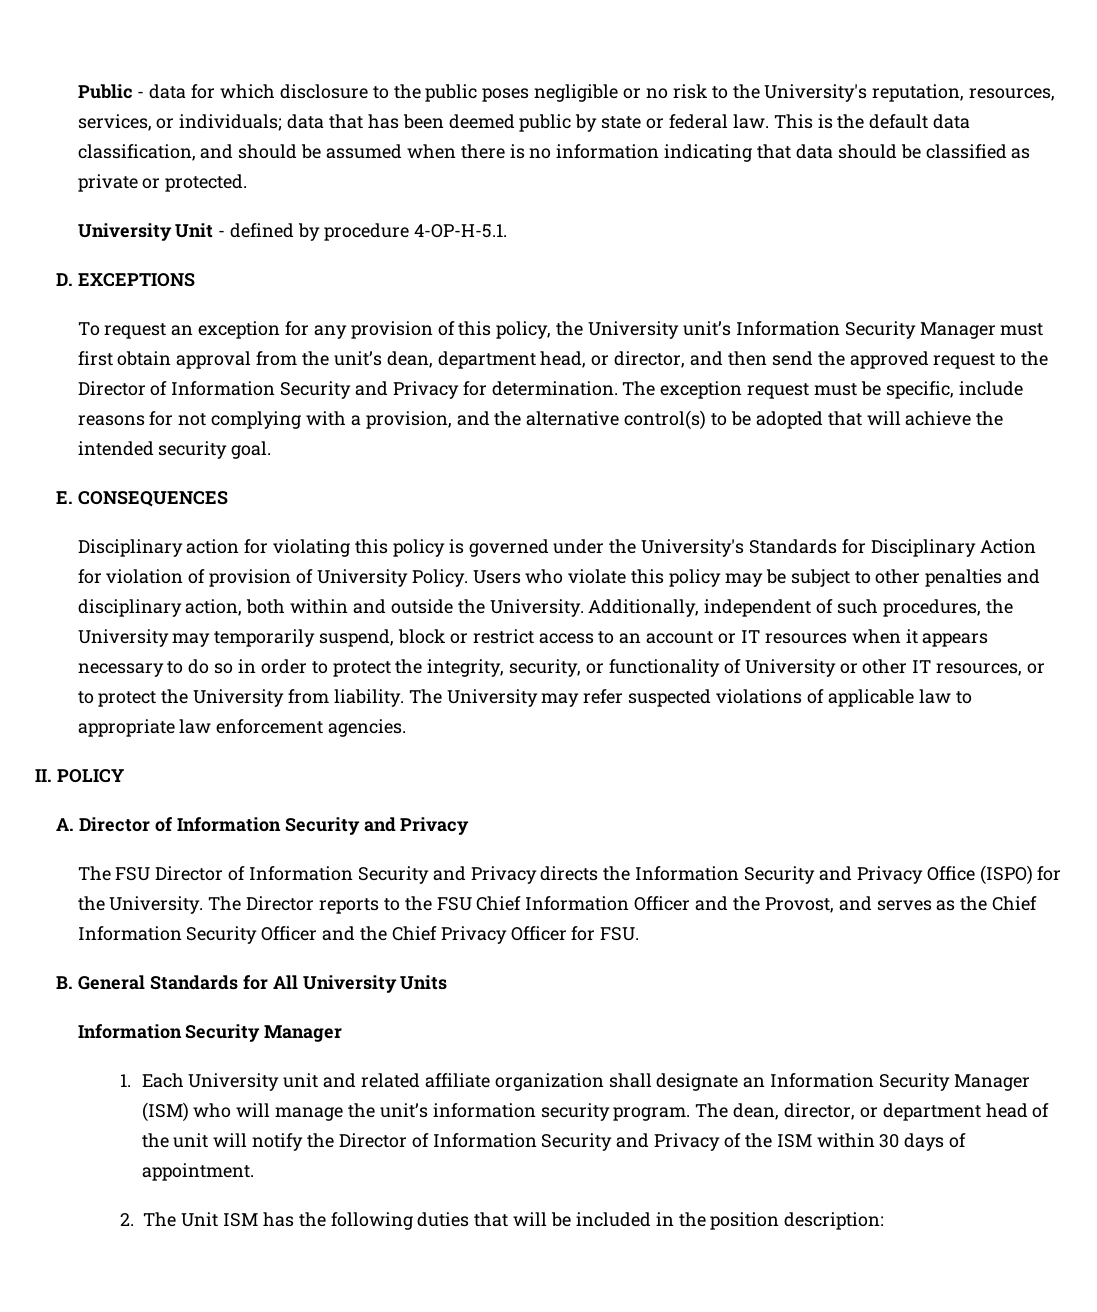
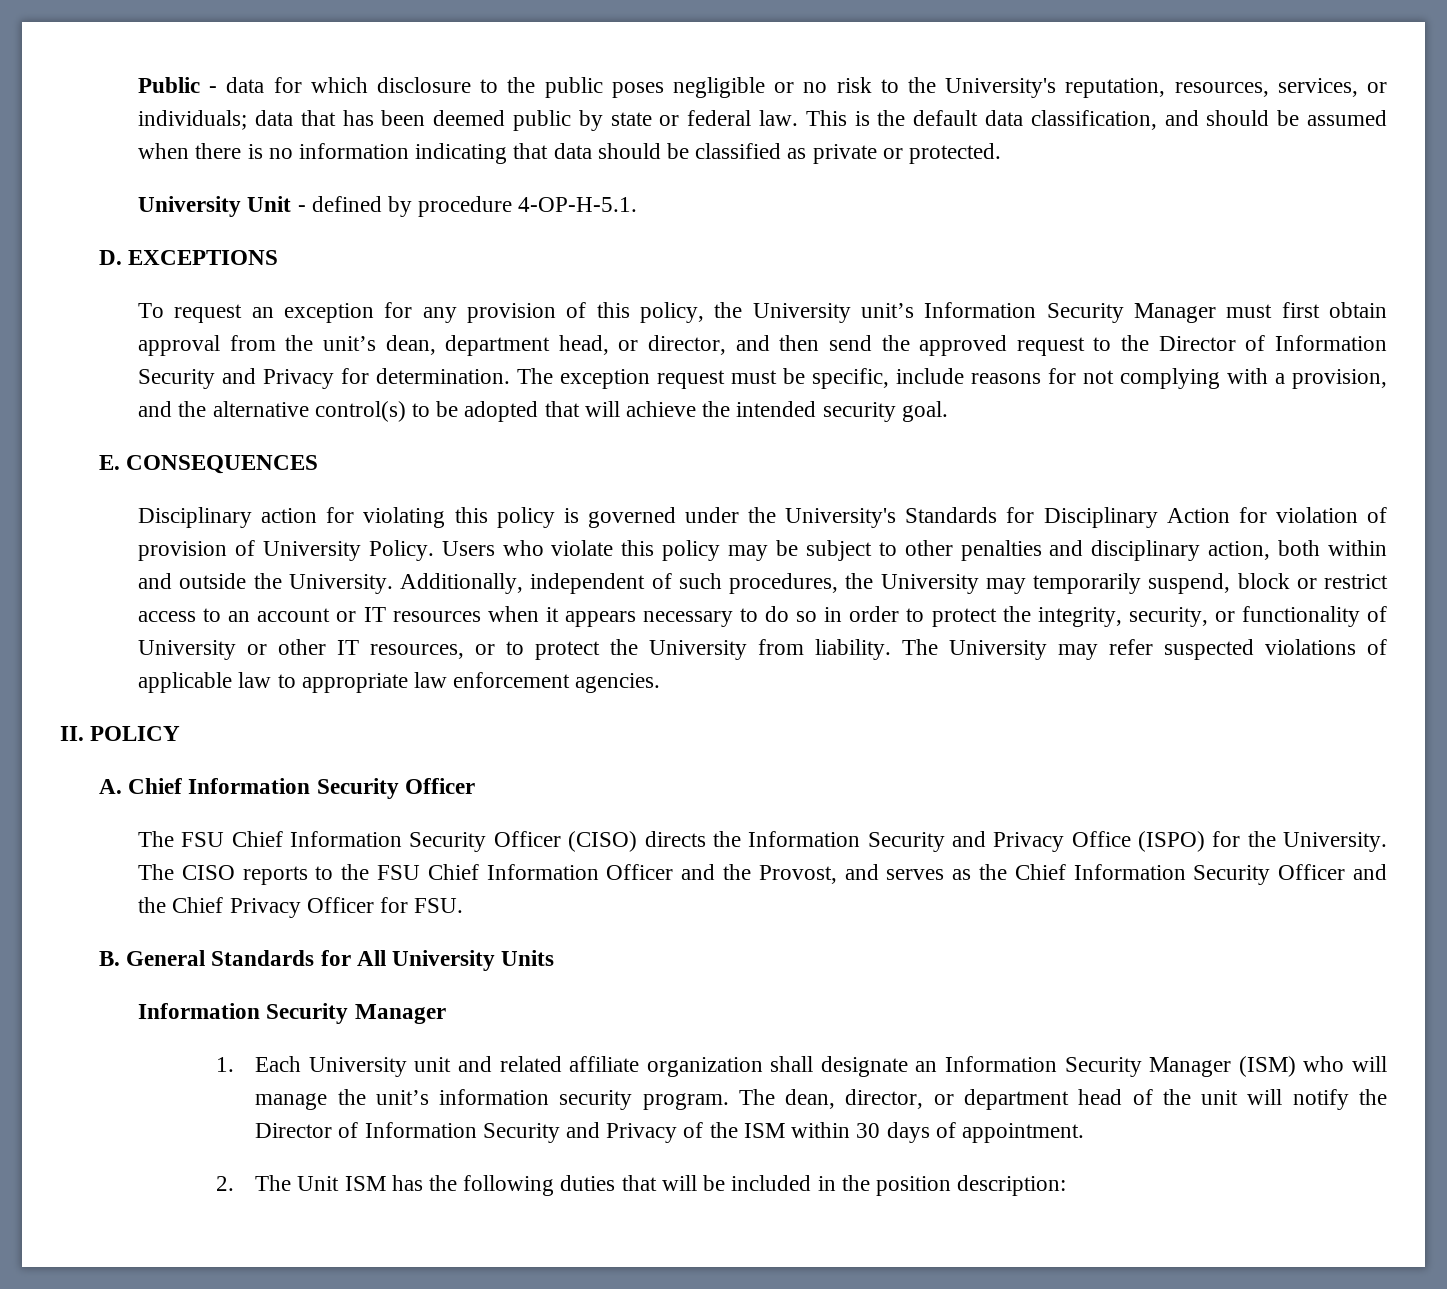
[79,817,470,835] [77,866,537,884] Director of Information Security and Privacy // The FSU Director of Information Security and Privacy -> [128,778,475,799] [138,831,638,852] Chief Information Security Officer // The FSU Chief Information Security Officer (CISO)
[246,896,315,911] Director -> [181,865,235,880] CISO

